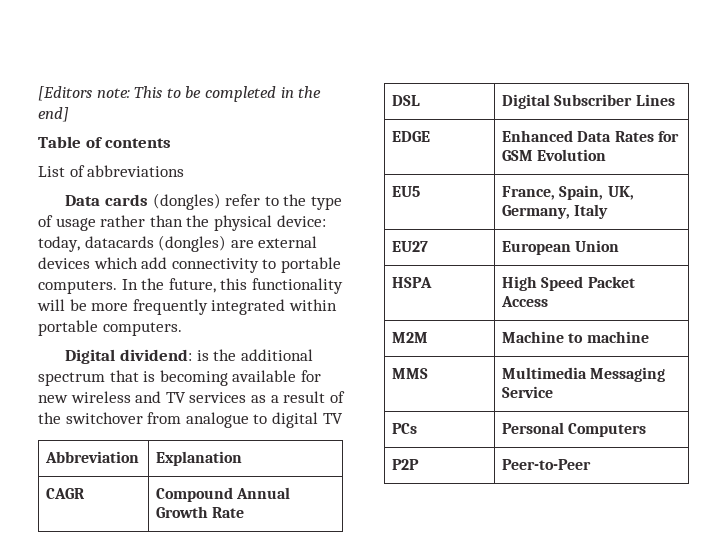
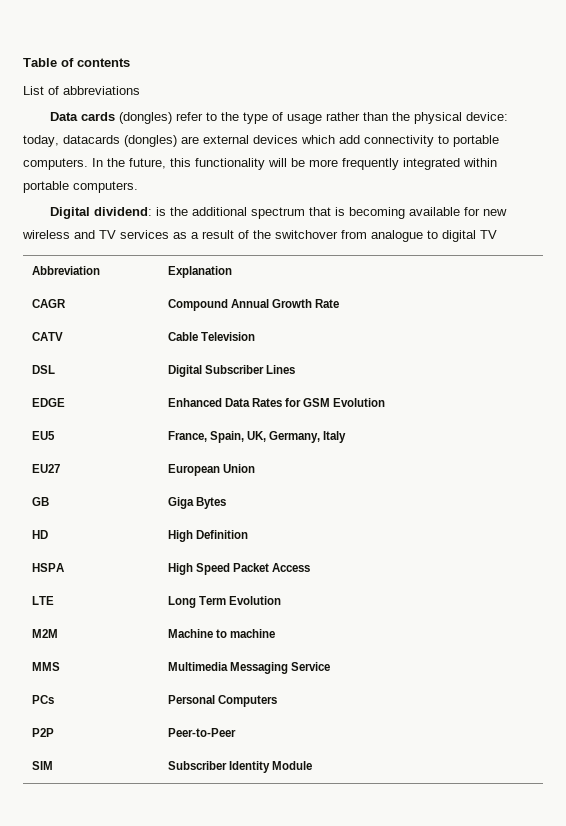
[38,86,322,102] [38,107,69,122] [Editors note: This to be completed in the end] // -> (23, 62) none
(245, 512) none -> [31,332,63,341] [167,332,255,341] // CATV | Cable Television
(620, 246) none -> [31,497,49,506] [167,497,226,509] [31,530,48,539] [167,530,248,542] // GB | Giga Bytes // HD | High Definition
(549, 301) none -> [31,596,54,605] [167,596,281,608] // LTE | Long Term Evolution
(592, 464) none -> [31,761,53,770] [167,761,312,773] // SIM | Subscriber Identity Module

